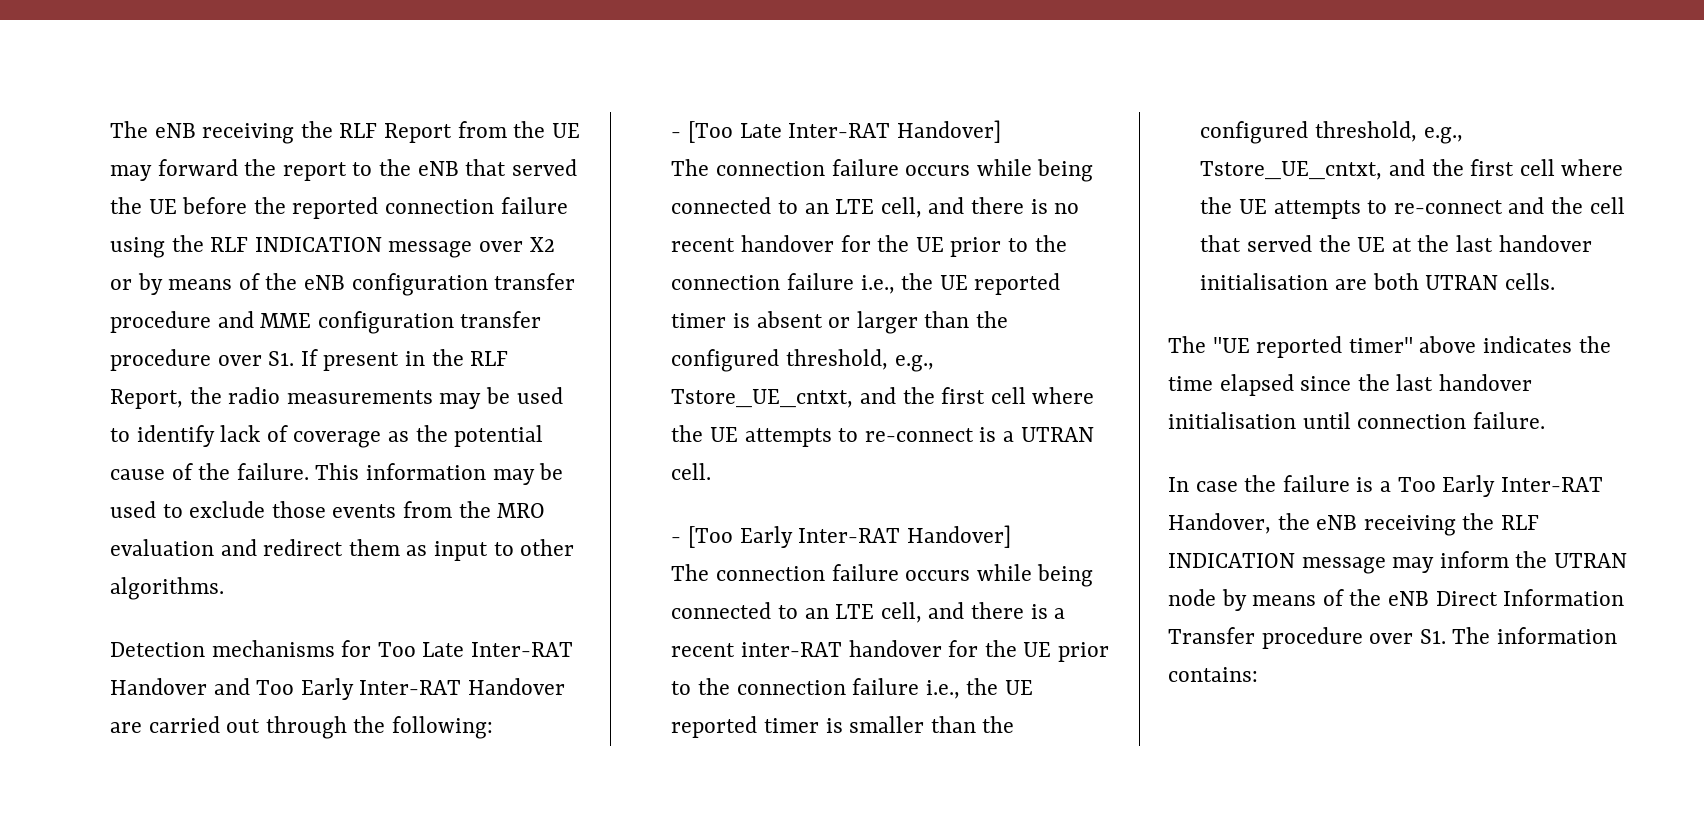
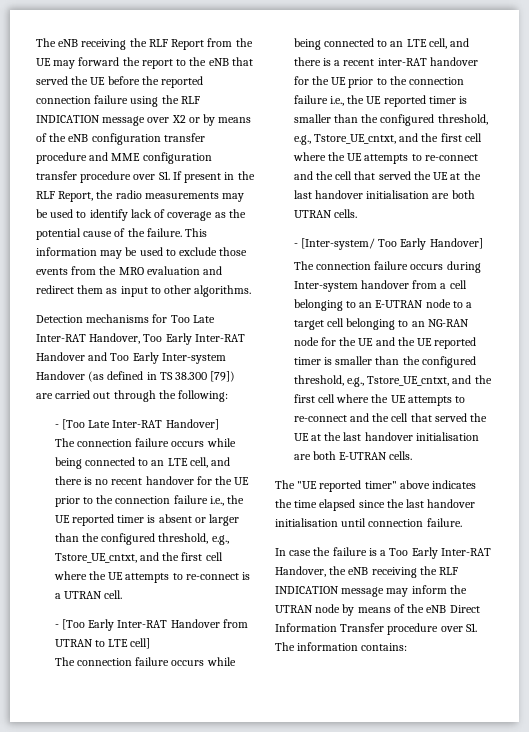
[110,678,566,700] Handover and Too Early Inter-RAT Handover -> [89,333,245,345] [36,352,226,364] [36,371,236,382] Handover, Too Early Inter-RAT Handover and Too Early Inter-system Handover (as defined in TS 38.300 [79])
[906,525,1011,548] Handover] -> [170,619,248,628] [54,638,151,649] Handover from UTRAN to LTE cell]
(1555, 281) none -> [293,238,483,250] [293,261,481,273] [293,280,467,292] [293,299,473,311] [293,318,469,330] [293,337,477,349] [293,356,476,368] [293,375,492,387] [293,394,466,406] [293,413,488,422] [293,432,479,441] [293,451,413,460] // - [Inter-system/ Too Early Handover] // The connection failure occurs during Inter-system handover from a cell belonging to an E-UTRAN node to a target cell belonging to an NG-RAN node for the UE and the UE reported timer is smaller than the configured threshold, e.g., Tstore_UE_cntxt, and the first cell where the UE attempts to re-connect and the cell that served the UE at the last handover initialisation are both E-UTRAN cells.

